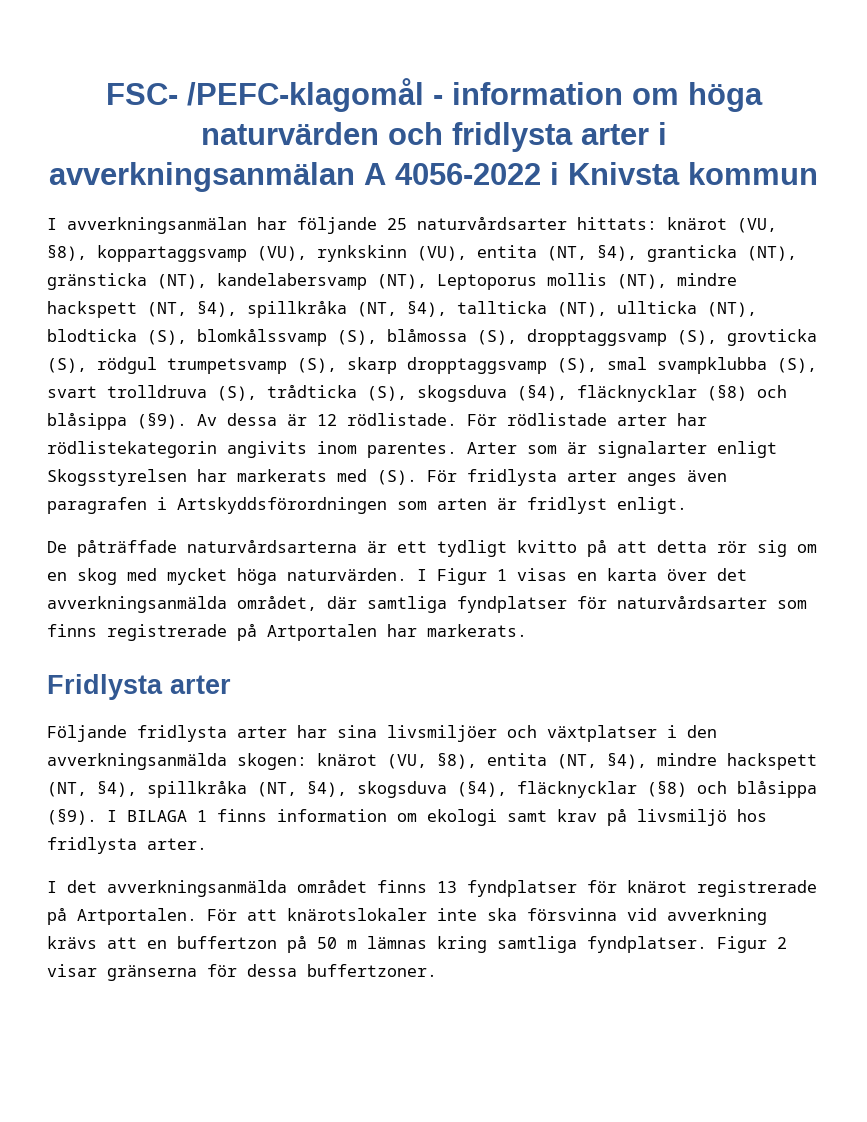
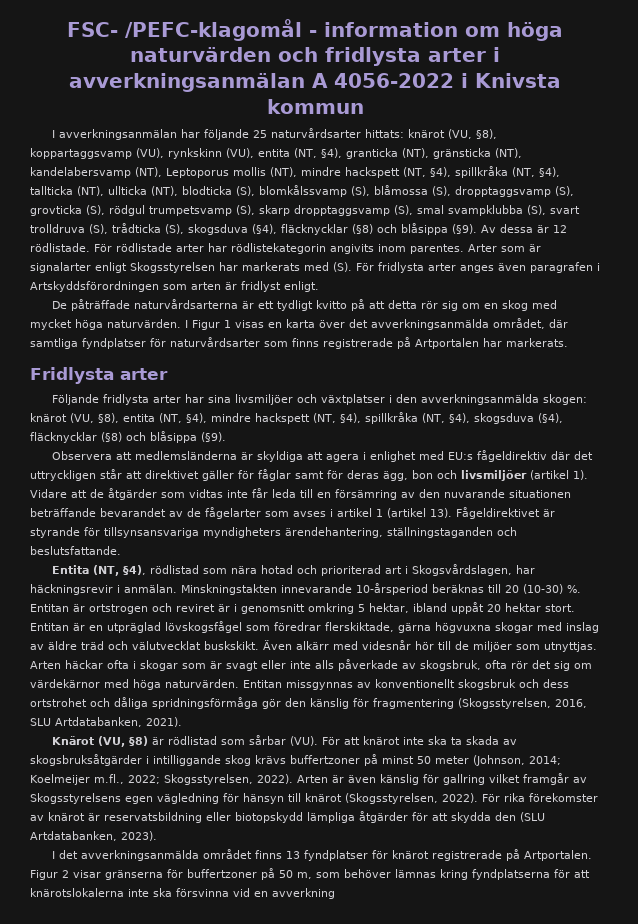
[107,808,767,826] [47,837,207,854] I BILAGA 1 finns information om ekologi samt krav på livsmiljö hos fridlysta arter. -> [52,450,594,462] [30,469,588,481] [30,488,571,500] [30,507,555,519] [30,527,517,538] [30,546,121,555] [52,564,535,576] [30,583,581,595] [30,602,575,614] [30,621,599,633] [30,640,597,652] [30,659,592,671] [30,679,569,690] [30,697,587,709] [30,717,182,727] [52,735,518,747] [30,754,561,766] [30,773,587,785] [30,793,598,804] [30,811,545,823] [30,831,157,841] // Observera att medlemsländerna är skyldiga att agera i enlighet med EU:s fågeldirektiv där det uttryckligen står att direktivet gäller för fåglar samt för deras ägg, bon och livsmiljöer (artikel 1). Vidare att de åtgärder som vidtas inte får leda till en försämring av den nuvarande situationen beträffande bevarandet av de fågelarter som avses i artikel 1 (artikel 13). Fågeldirektivet är styrande för tillsynsansvariga myndigheters ärendehantering, ställningstaganden och beslutsfattande. // Entita (NT, §4), rödlistad som nära hotad och prioriterad art i Skogsvårdslagen, har häckningsrevir i anmälan. Minskningstakten innevarande 10-årsperiod beräknas till 20 (10-30) %. Entitan är ortstrogen och reviret är i genomsnitt omkring 5 hektar, ibland uppåt 20 hektar stort. Entitan är en utpräglad lövskogsfågel som föredrar flerskiktade, gärna högvuxna skogar med inslag av äldre träd och välutvecklat buskskikt. Även alkärr med videsnår hör till de miljöer som utnyttjas. Arten häckar ofta i skogar som är svagt eller inte alls påverkade av skogsbruk, ofta rör det sig om värdekärnor med höga naturvärden. Entitan missgynnas av konventionellt skogsbruk och dess ortstrohet och dåliga spridningsförmåga gör den känslig för fragmentering (Skogsstyrelsen, 2016, SLU Artdatabanken, 2021). // Knärot (VU, §8) är rödlistad som sårbar (VU). För att knärot inte ska ta skada av skogsbruksåtgärder i intilliggande skog krävs buffertzoner på minst 50 meter (Johnson, 2014; Koelmeijer m.fl., 2022; Skogsstyrelsen, 2022). Arten är även känslig för gallring vilket framgår av Skogsstyrelsens egen vägledning för hänsyn till knärot (Skogsstyrelsen, 2022). För rika förekomster av knärot är reservatsbildning eller biotopskydd lämpliga åtgärder för att skydda den (SLU Artdatabanken, 2023).
[207,908,767,925] [47,935,707,953] För att knärotslokaler inte ska försvinna vid avverkning krävs att en buffertzon på 50 m lämnas kring samtliga fyndplatser. -> (593, 855) none
[247,964,437,977] dessa buffertzoner. -> [187,868,590,880] [30,888,335,899] buffertzoner på 50 m, som behöver lämnas kring fyndplatserna för att knärotslokalerna inte ska försvinna vid en avverkning

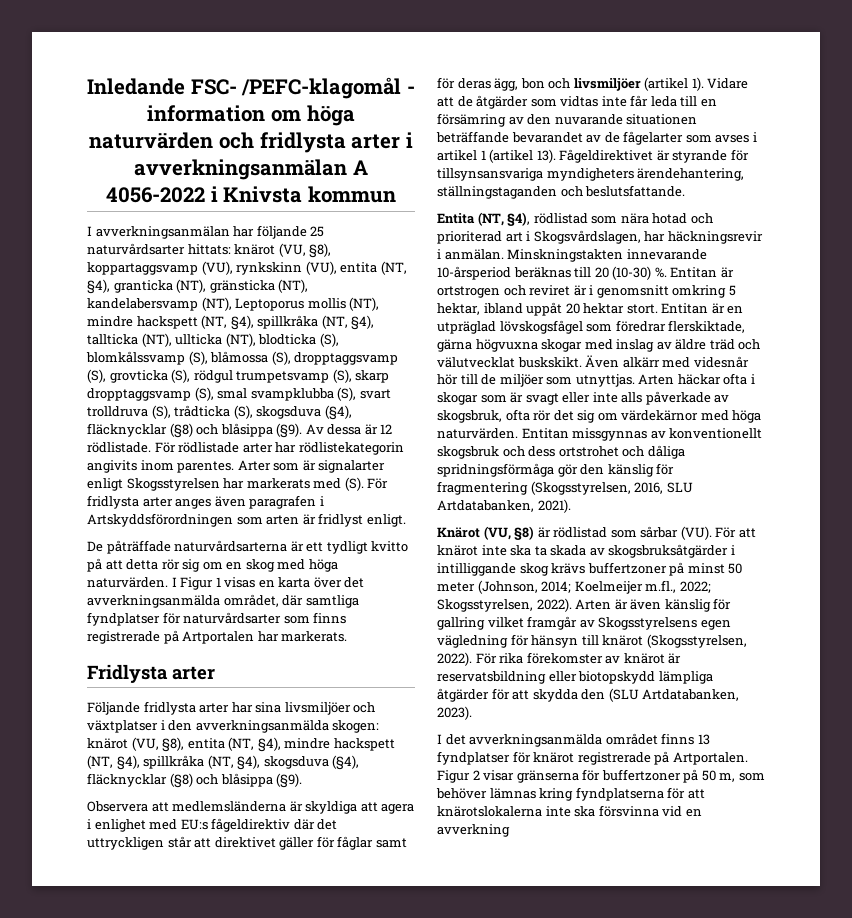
(67, 29) none -> [87,78,186,95] Inledande
[30,319,72,330] mycket -> (306, 564) none

